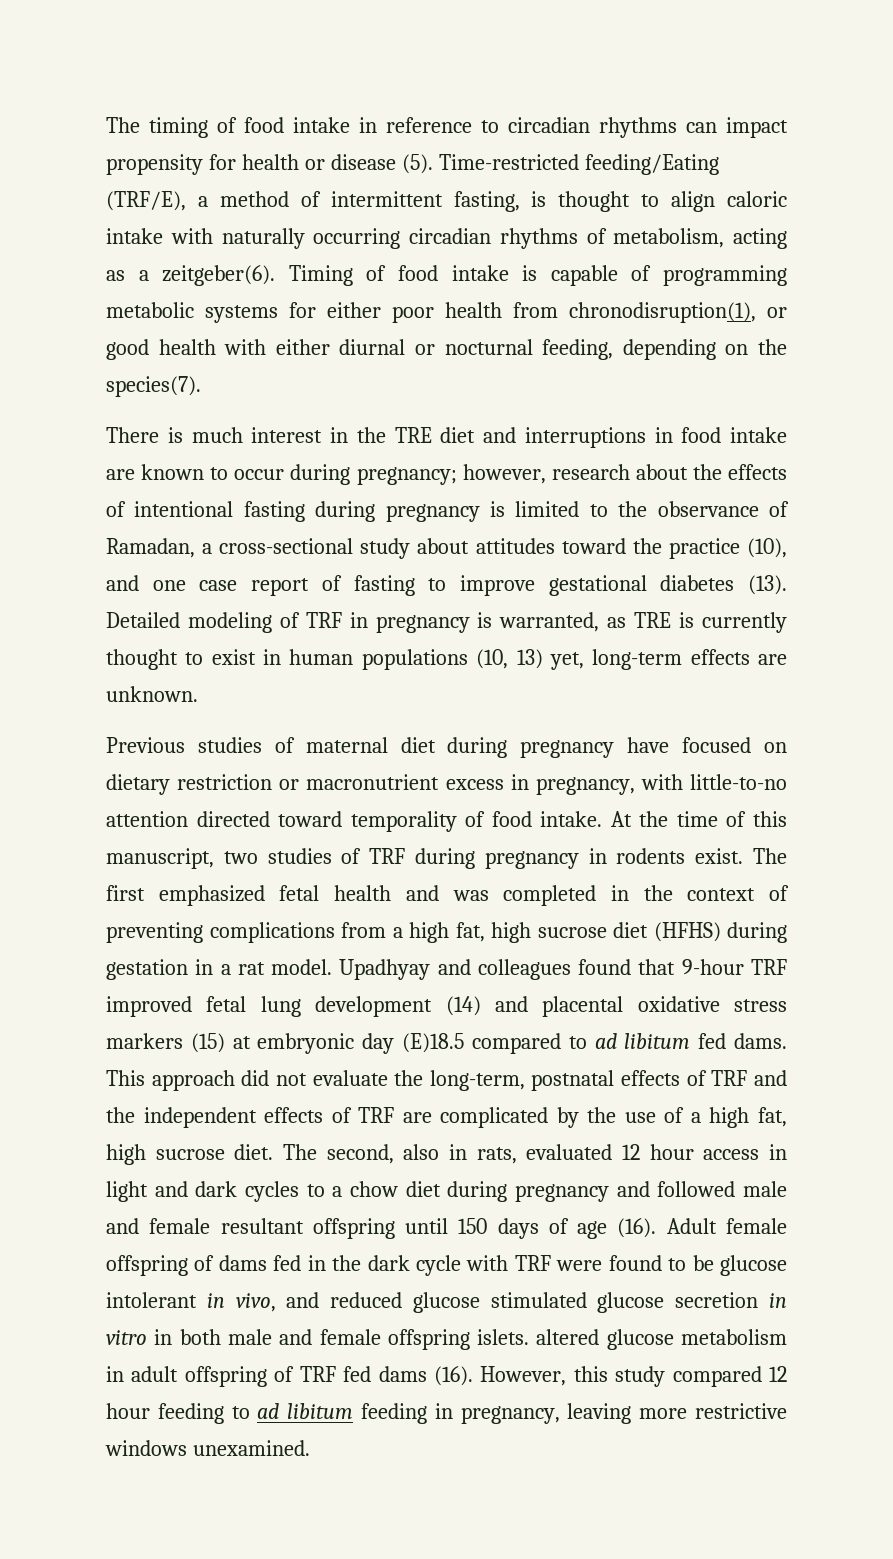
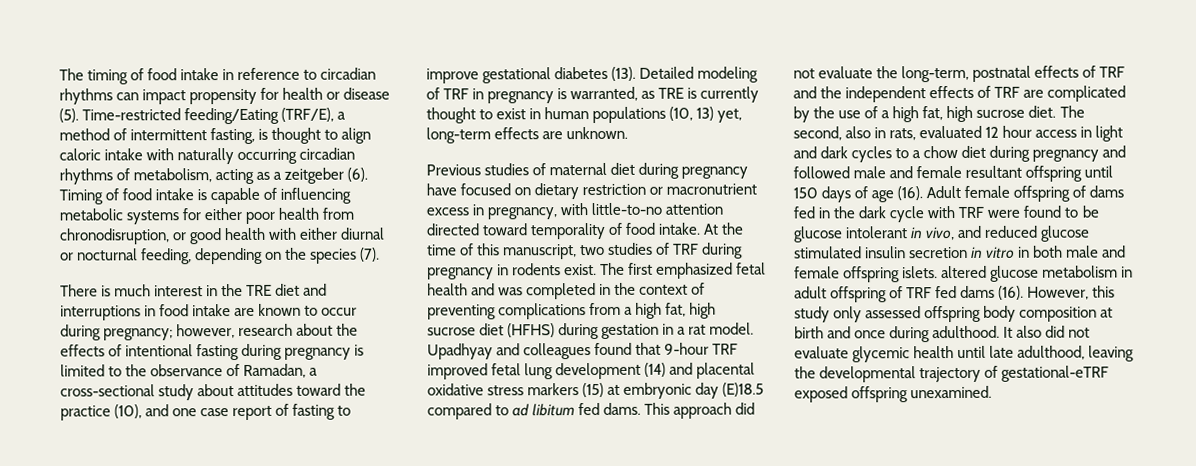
[162,265,276,286] zeitgeber(6). -> [284,167,369,184] zeitgeber (6).
[663,265,788,286] programming -> [280,187,352,204] influencing
[569,302,756,323] chronodisruption(1), -> [59,228,170,245] chronodisruption,
[106,376,201,397] species(7). -> [310,247,381,264] species (7).
[597,1292,665,1313] glucose -> [865,246,907,259] insulin
[672,1366,787,1387] [106,1403,787,1424] [105,1440,187,1456] compared 12 hour feeding to ad libitum feeding in pregnancy, leaving more restrictive windows -> [833,305,1114,323] [794,325,1091,343] [794,345,1135,363] [794,365,1110,383] [794,386,909,403] only assessed offspring body composition at birth and once during adulthood. It also did not evaluate glycemic health until late adulthood, leaving the developmental trajectory of gestational-eTRF exposed offspring

